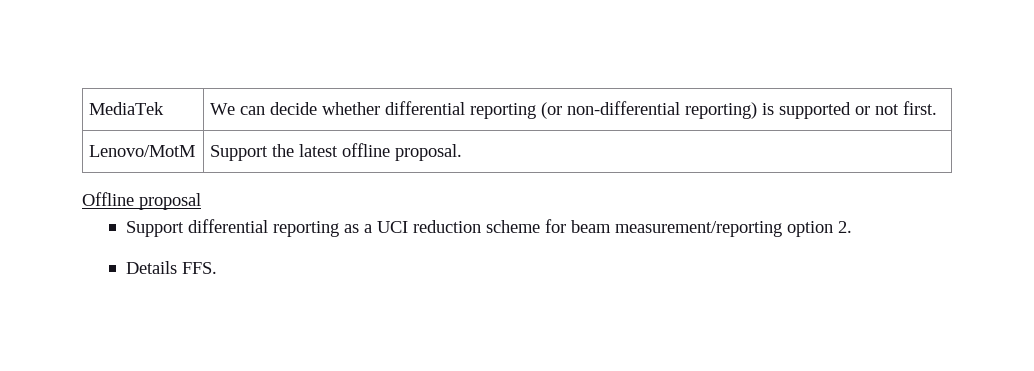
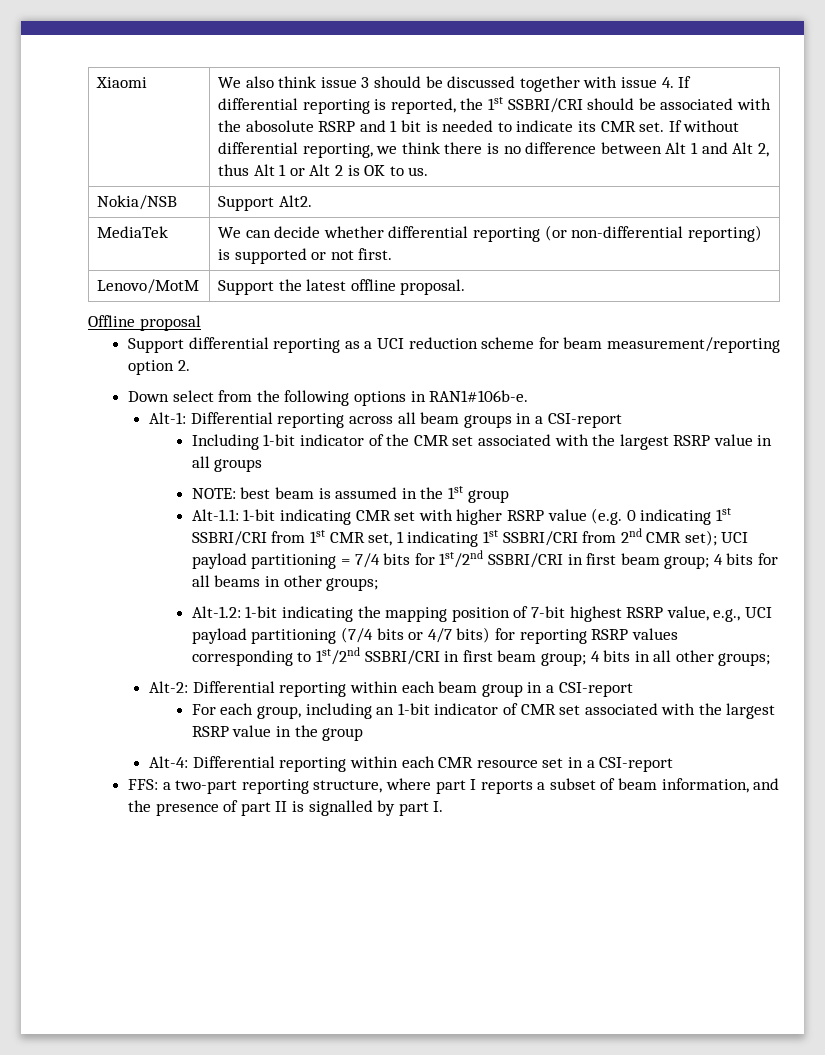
(89, 108) none -> [96,77,148,88] [218,76,692,92] [218,97,771,114] [218,120,740,132] [218,142,769,158] [218,164,429,176] [97,195,178,210] [218,195,312,211] Xiaomi | We also think issue 3 should be discussed together with issue 4. If differential reporting is reported, the 1st SSBRI/CRI should be associated with the abosolute RSRP and 1 bit is needed to indicate its CMR set. If without differential reporting, we think there is no difference between Alt 1 and Alt 2, thus Alt 1 or Alt 2 is OK to us. // Nokia/NSB | Support Alt2. //
[126,261,218,274] Details FFS. -> [127,390,529,406] [149,412,622,428] [191,434,773,450] [191,456,263,472] [191,486,509,503] [191,508,731,525] [191,528,749,547] [191,550,779,569] [191,575,379,591] [191,606,772,622] [191,627,678,644] [191,647,771,666] [149,681,633,697] [191,703,776,719] [191,725,364,741] [149,756,674,772] [127,778,780,794] [127,800,444,816] Down select from the following options in RAN1#106b-e. // Alt-1: Differential reporting across all beam groups in a CSI-report // Including 1-bit indicator of the CMR set associated with the largest RSRP value in all groups // NOTE: best beam is assumed in the 1st group // Alt-1.1: 1-bit indicating CMR set with higher RSRP value (e.g. 0 indicating 1st SSBRI/CRI from 1st CMR set, 1 indicating 1st SSBRI/CRI from 2nd CMR set); UCI payload partitioning = 7/4 bits for 1st/2nd SSBRI/CRI in first beam group; 4 bits for all beams in other groups; // Alt-1.2: 1-bit indicating the mapping position of 7-bit highest RSRP value, e.g., UCI payload partitioning (7/4 bits or 4/7 bits) for reporting RSRP values corresponding to 1st/2nd SSBRI/CRI in first beam group; 4 bits in all other groups; // Alt-2: Differential reporting within each beam group in a CSI-report // For each group, including an 1-bit indicator of CMR set associated with the largest RSRP value in the group // Alt-4: Differential reporting within each CMR resource set in a CSI-report // FFS: a two-part reporting structure, where part I reports a subset of beam information, and the presence of part II is signalled by part I.

